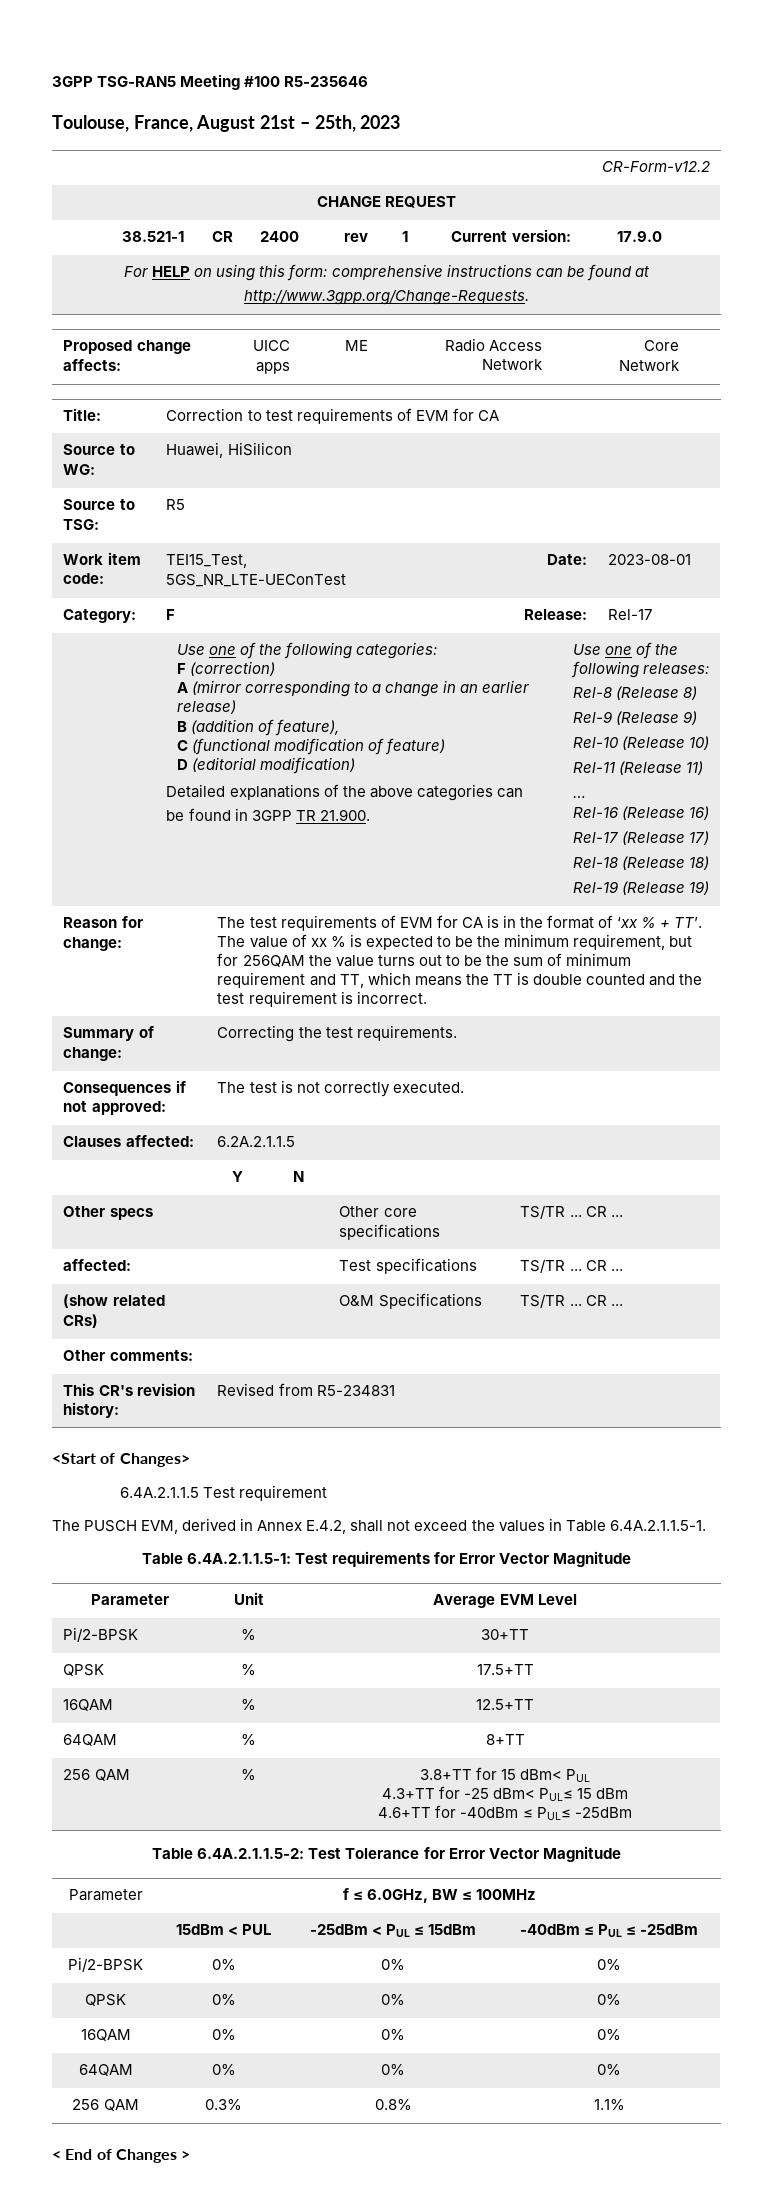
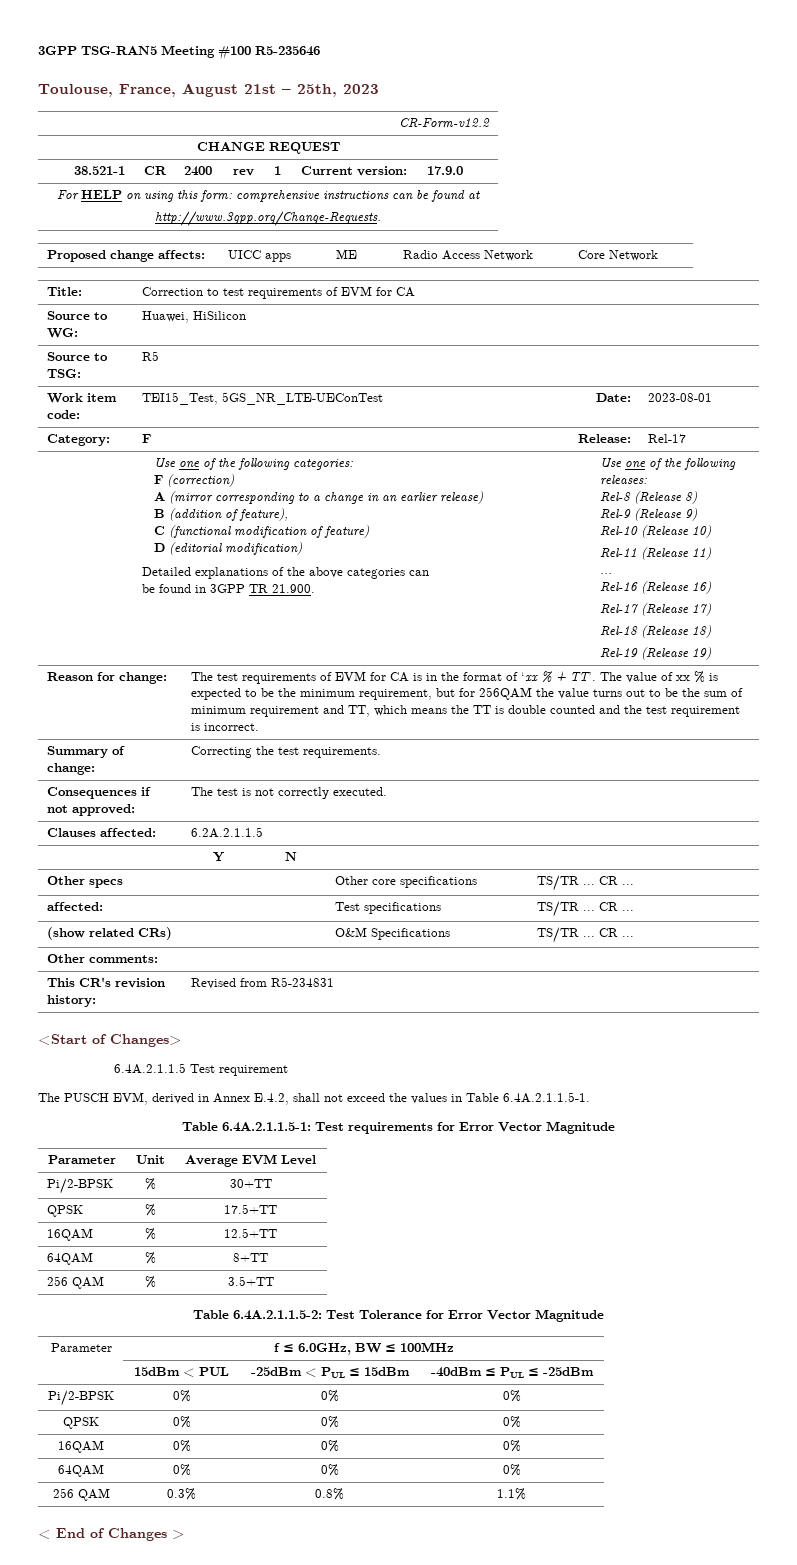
[419,1767,591,1782] [381,1786,629,1801] [378,1805,632,1820] 3.8+TT for 15 dBm< PUL // 4.3+TT for -25 dBm< PUL≤ 15 dBm // 4.6+TT for -40dBm ≤ PUL≤ -25dBm -> [227,1276,274,1286] 3.5+TT

